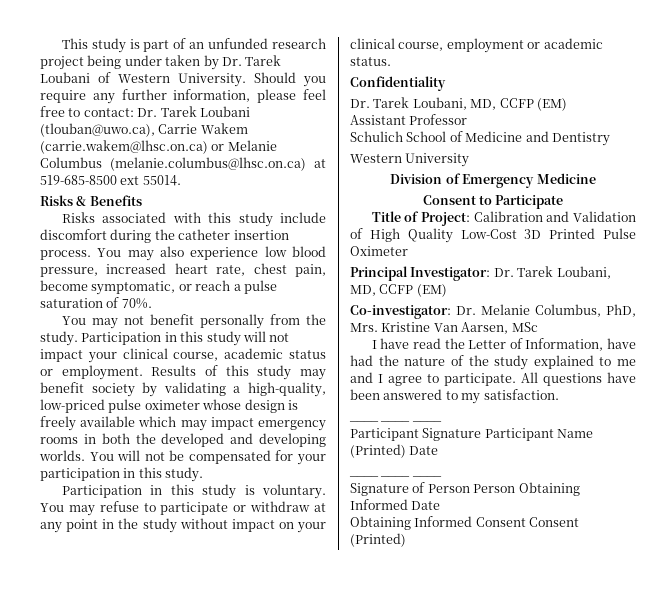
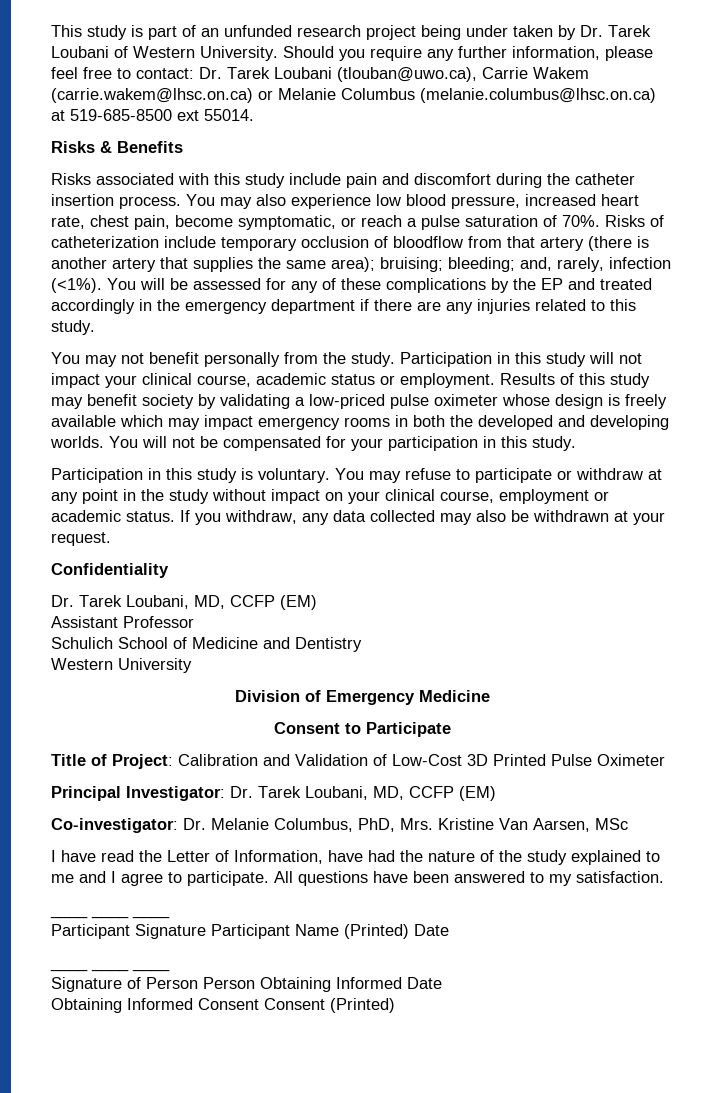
(326, 217) none -> [346,173,409,188] pain and
(152, 303) none -> [605,215,664,227] [51,236,649,251] [51,257,671,272] [51,278,652,293] [51,299,636,314] [51,320,95,335] Risks of catheterization include temporary occlusion of bloodflow from that artery (there is another artery that supplies the same area); bruising; bleeding; and, rarely, infection (<1%). You will be assessed for any of these complications by the EP and treated accordingly in the emergency department if there are any injuries related to this study.
[247,382,326,397] high-quality, -> (305, 401) none
(391, 61) none -> [180,510,665,525] [51,532,111,546] If you withdraw, any data collected may also be withdrawn at your request.
[369,228,453,243] High Quality -> (387, 760) none

